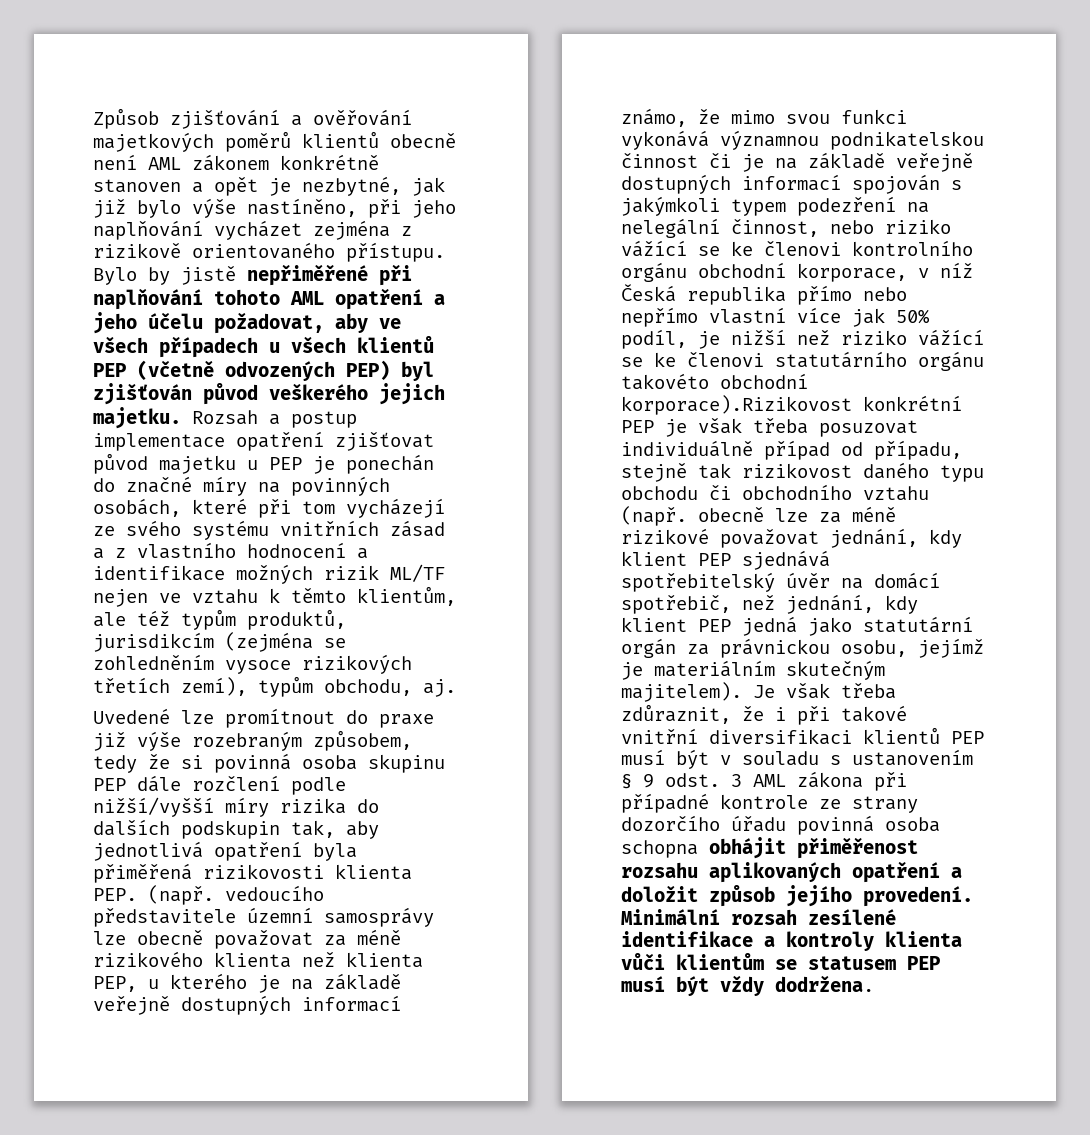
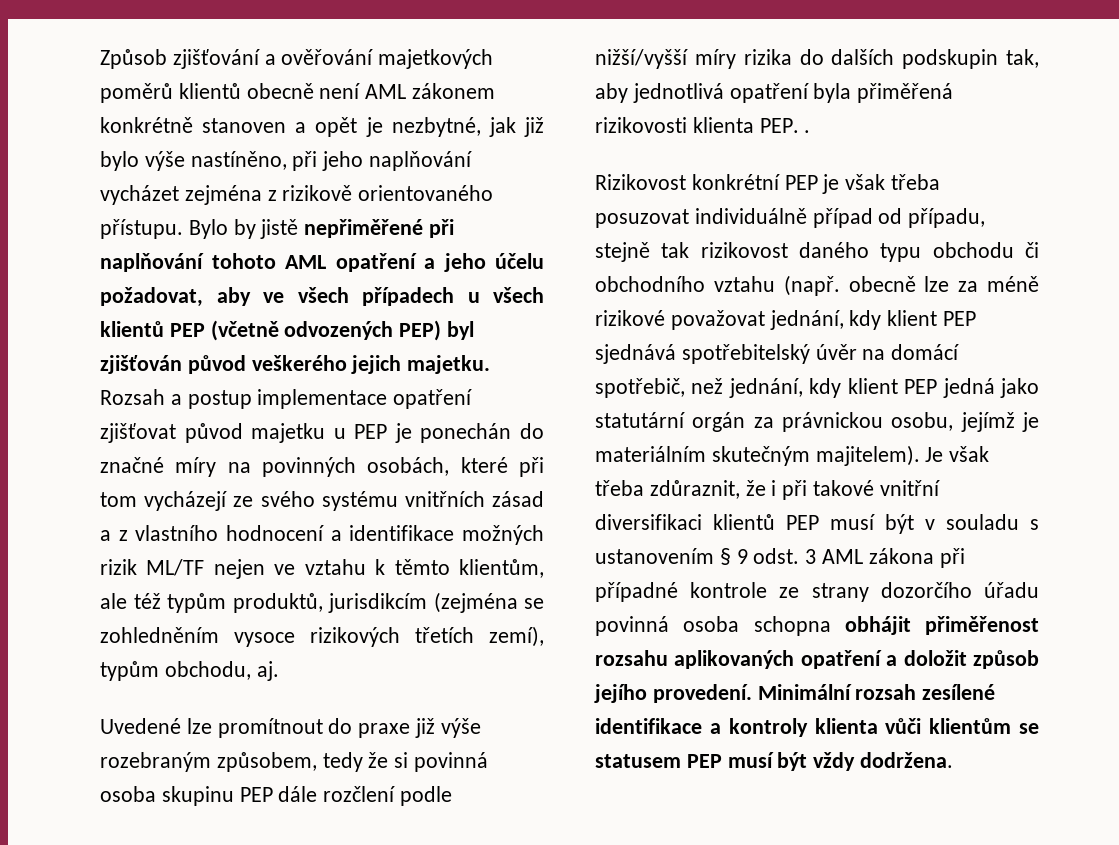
[148,885,324,905] [93,907,434,927] [93,929,401,949] [93,951,423,968] [93,973,401,993] [93,995,401,1015] [621,108,907,127] [621,130,984,150] [621,152,973,172] [621,174,962,194] [621,196,929,216] [621,218,951,238] [621,240,973,257] [621,262,973,282] [621,284,907,305] [621,307,930,327] [621,329,984,349] [621,351,984,371] [621,373,808,390] [621,395,852,415] (např. vedoucího představitele územní samosprávy lze obecně považovat za méně rizikového klienta než klienta PEP, u kterého je na základě veřejně dostupných informací známo, že mimo svou funkci vykonává významnou podnikatelskou činnost či je na základě veřejně dostupných informací spojován s jakýmkoli typem podezření na nelegální činnost, nebo riziko vážící se ke členovi kontrolního orgánu obchodní korporace, v níž Česká republika přímo nebo nepřímo vlastní více jak 50% podíl, je nižší než riziko vážící se ke členovi statutárního orgánu takovéto obchodní korporace).Rizikovost -> [804,130,811,133] [595,174,686,190] . // Rizikovost

